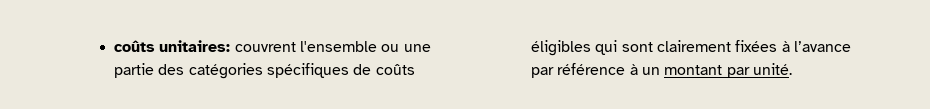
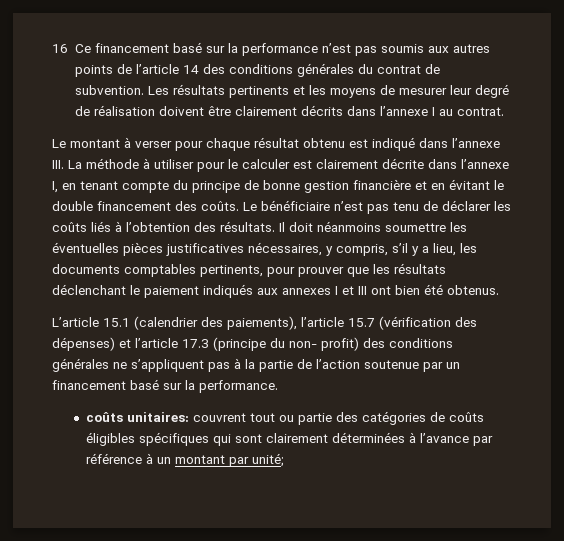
[114,40,431,52] coûts unitaires: couvrent l'ensemble ou une -> [52,42,490,56] [74,63,440,77] [74,84,509,98] [74,105,504,116] [52,137,500,151] [52,158,509,172] [52,179,504,193] [52,200,511,214] [52,221,467,232] [52,242,477,256] [52,263,446,277] [52,284,499,298] [52,316,477,330] [52,337,453,351] [52,358,460,372] [52,379,278,393] [85,412,294,422] 16 Ce financement basé sur la performance n’est pas soumis aux autres points de l’article 14 des conditions générales du contrat de subvention. Les résultats pertinents et les moyens de mesurer leur degré de réalisation doivent être clairement décrits dans l’annexe I au contrat. // Le montant à verser pour chaque résultat obtenu est indiqué dans l’annexe III. La méthode à utiliser pour le calculer est clairement décrite dans l’annexe I, en tenant compte du principe de bonne gestion financière et en évitant le double financement des coûts. Le bénéficiaire n’est pas tenu de déclarer les coûts liés à l’obtention des résultats. Il doit néanmoins soumettre les éventuelles pièces justificatives nécessaires, y compris, s’il y a lieu, les documents comptables pertinents, pour prouver que les résultats déclenchant le paiement indiqués aux annexes I et III ont bien été obtenus. // L’article 15.1 (calendrier des paiements), l’article 15.7 (vérification des dépenses) et l’article 17.3 (principe du non- profit) des conditions générales ne s’appliquent pas à la partie de l’action soutenue par un financement basé sur la performance. // coûts unitaires: couvrent tout ou
[267,63,350,78] spécifiques -> (426, 418) none
(592, 48) none -> [138,432,209,446] spécifiques
[735,40,778,52] fixées -> [331,432,405,443] déterminées
[752,63,792,75] unité. -> [251,453,284,467] unité;

